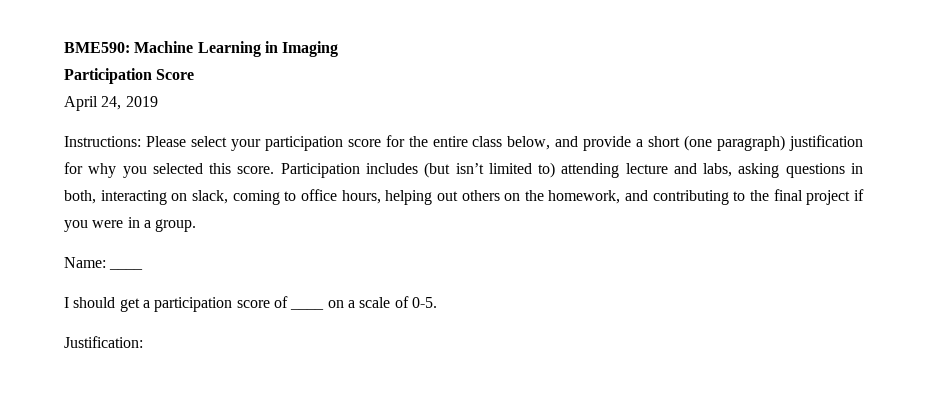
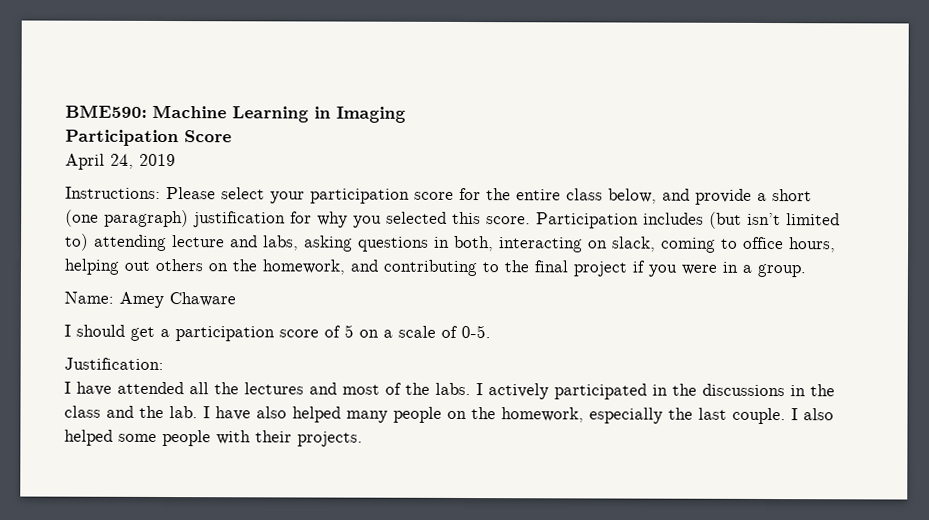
[109,268,144,270] ____ -> [119,291,236,309] Amey Chaware
[290,308,325,310] ____ -> [344,324,354,338] 5
(143, 342) none -> [64,381,835,400] [64,405,834,425] [64,429,363,447] // I have attended all the lectures and most of the labs. I actively participated in the discussions in the class and the lab. I have also helped many people on the homework, especially the last couple. I also helped some people with their projects.

